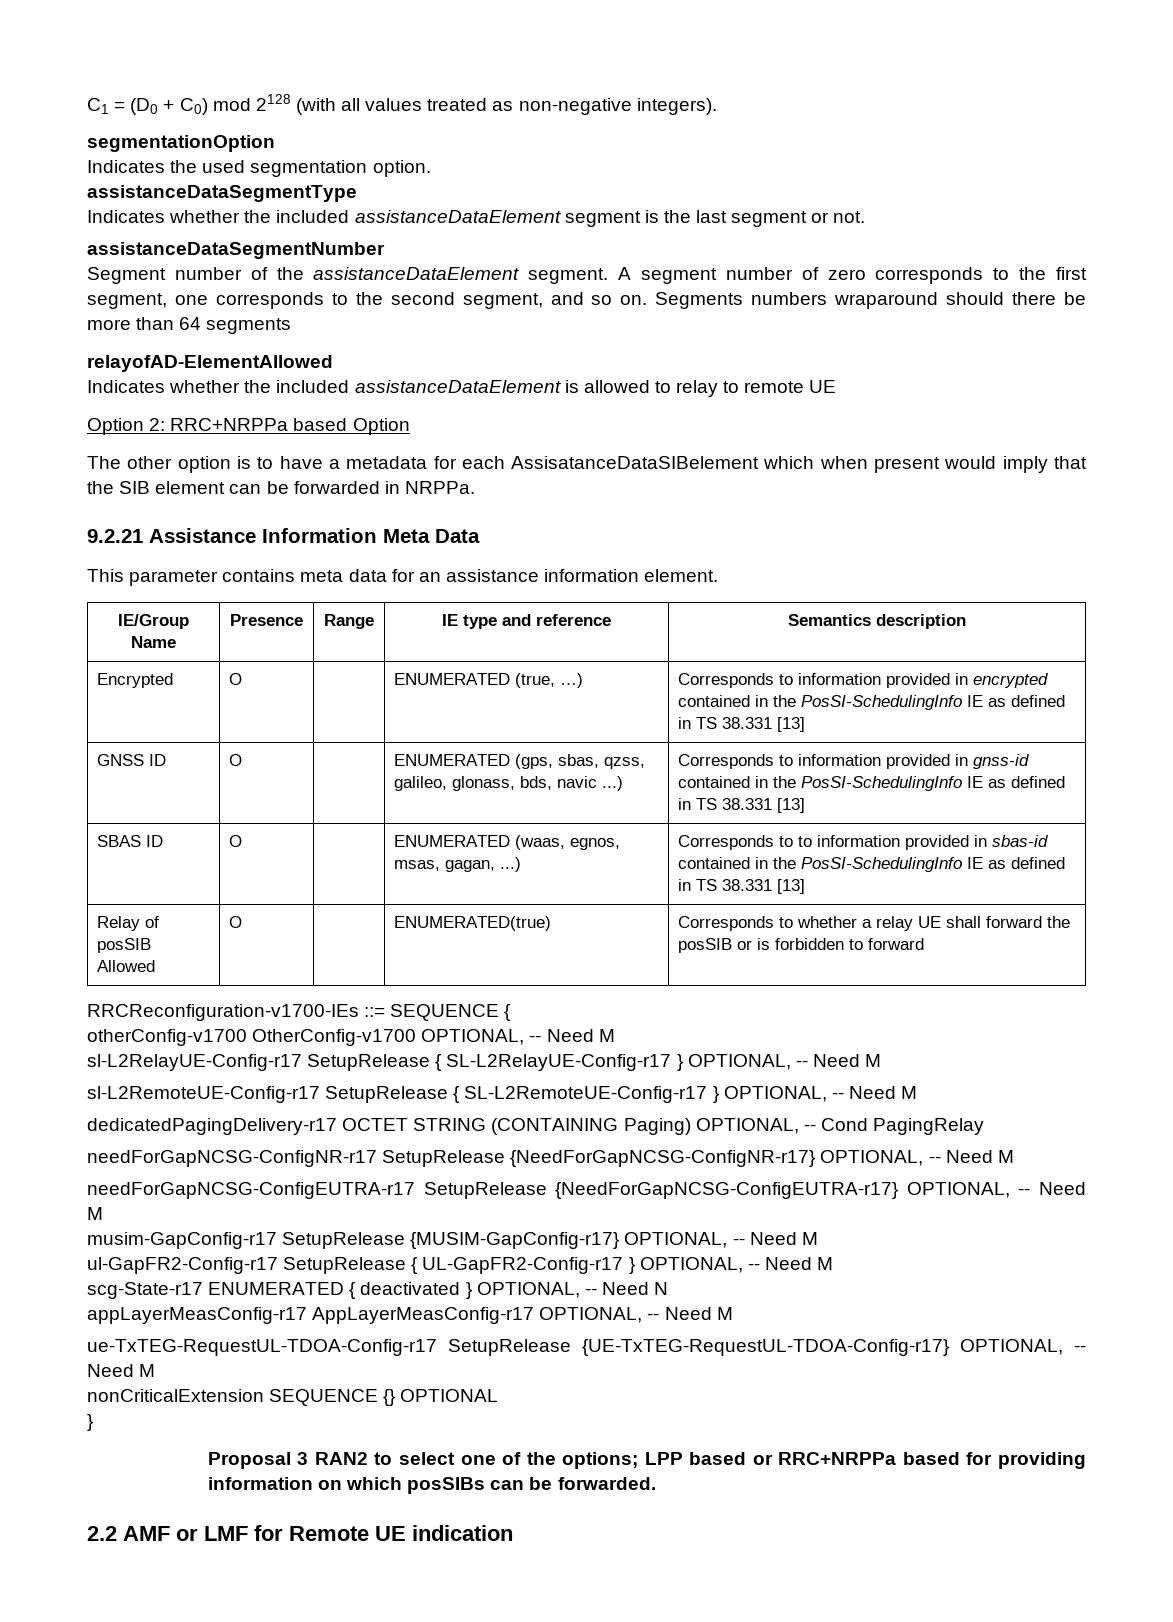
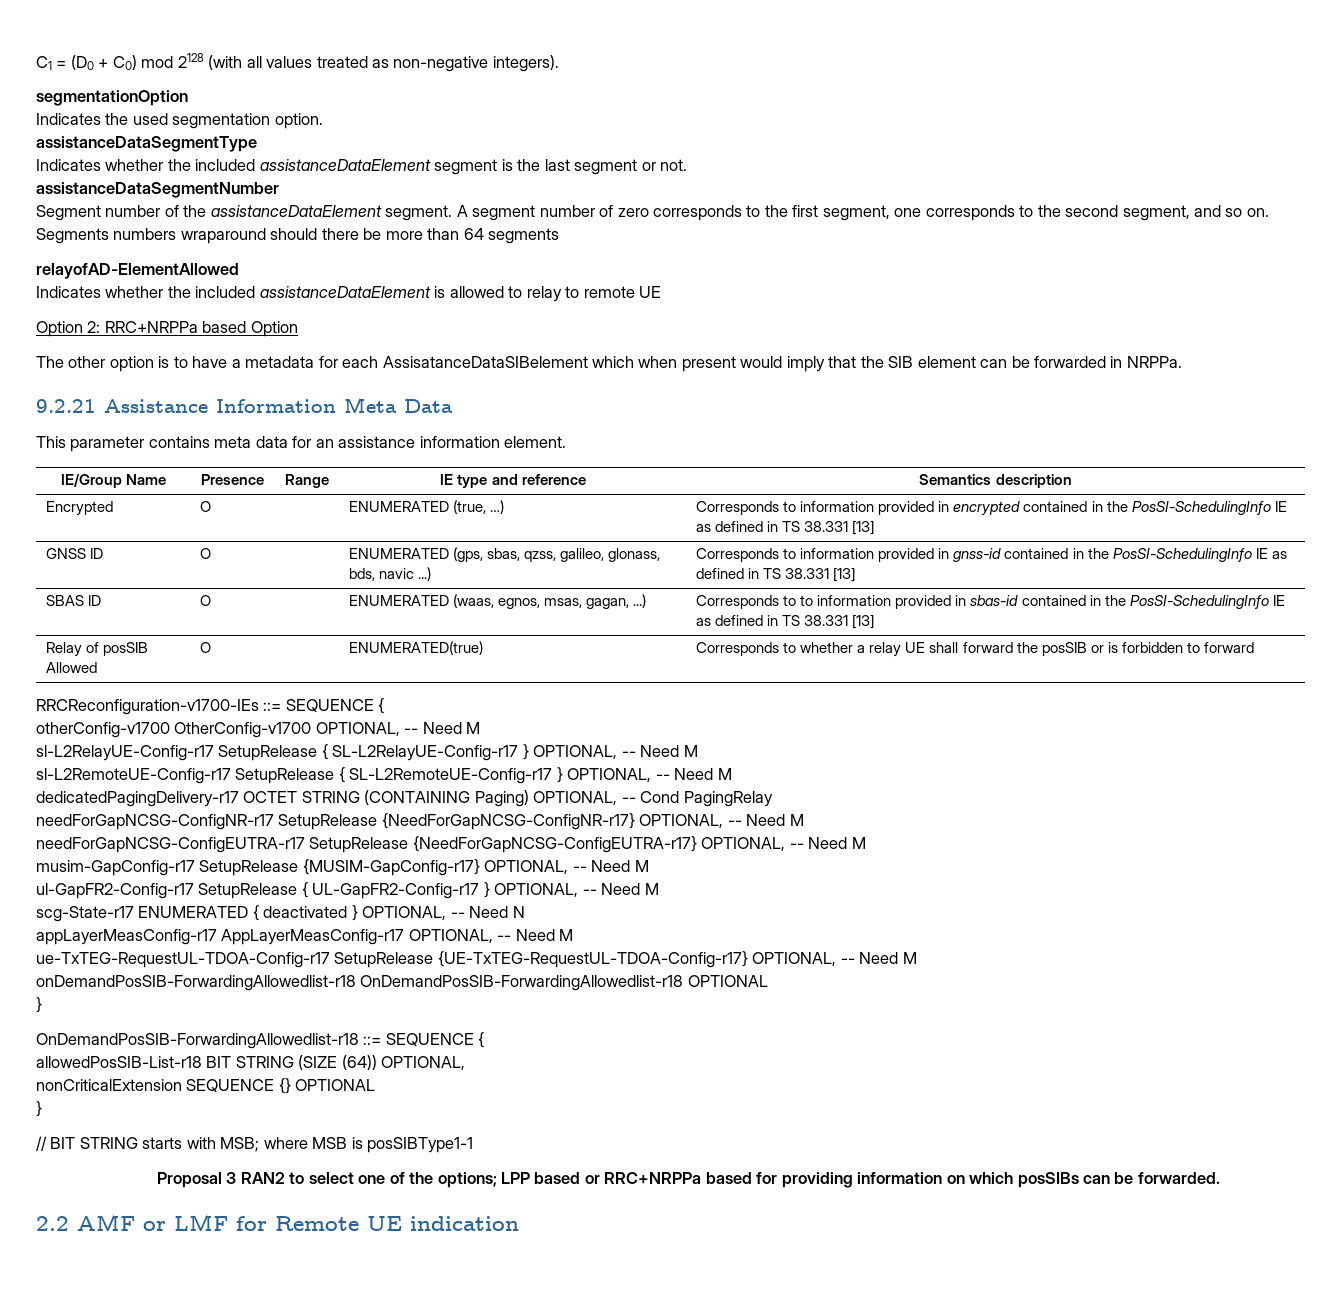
(156, 1370) none -> [36,975,768,991] [36,997,42,1013] [36,1032,485,1049] [36,1055,466,1070] // onDemandPosSIB-ForwardingAllowedlist-r18 OnDemandPosSIB-ForwardingAllowedlist-r18 OPTIONAL // } // OnDemandPosSIB-ForwardingAllowedlist-r18 ::= SEQUENCE { // allowedPosSIB-List-r18 BIT STRING (SIZE (64)) OPTIONAL,
(93, 1422) none -> [36,1136,474,1153] // // BIT STRING starts with MSB; where MSB is posSIBType1-1

